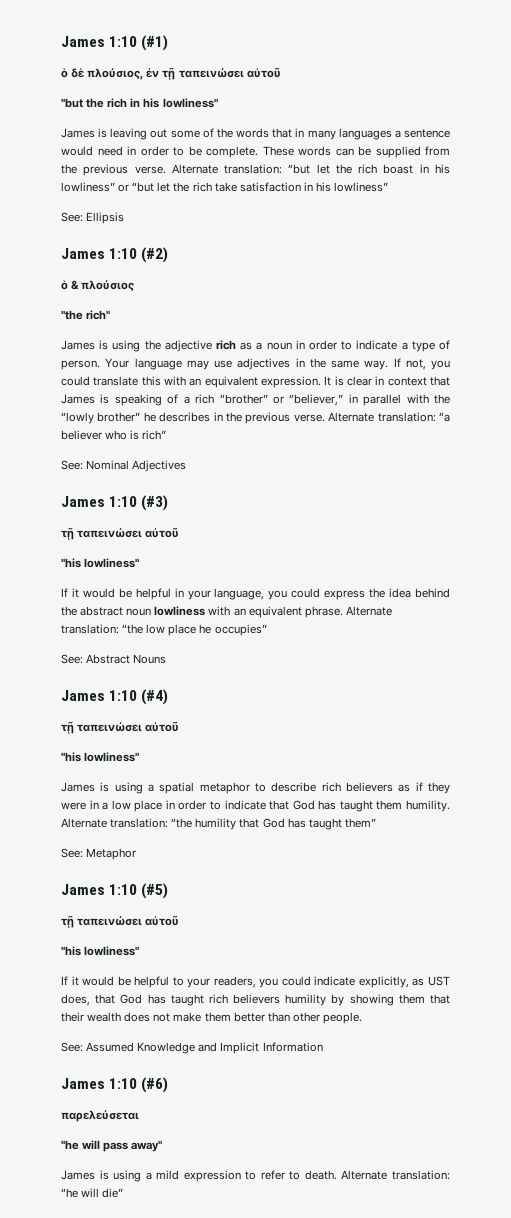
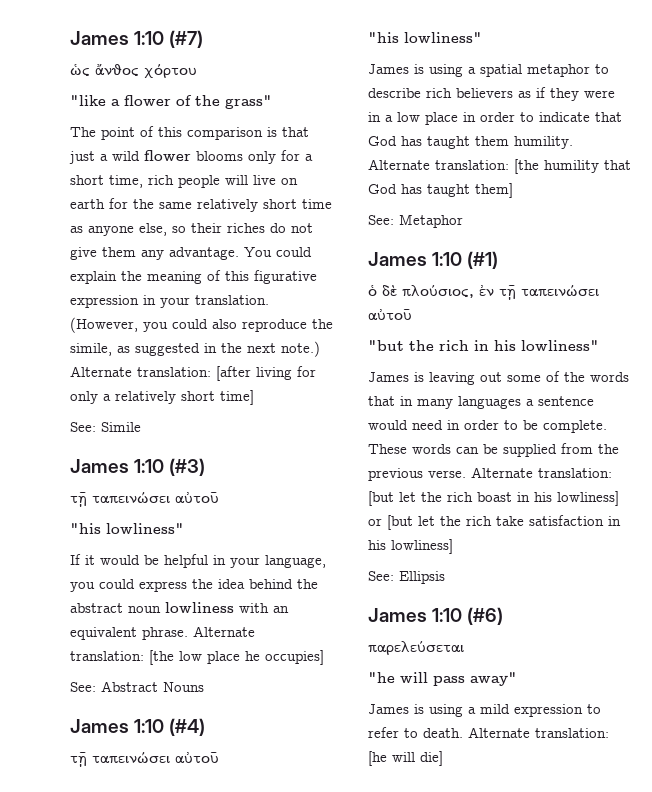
[61,36,138,47] James 1:10 -> [70,30,204,48] [70,64,197,78] [70,95,272,109] [70,126,309,140] [69,150,313,164] [70,175,298,188] [70,198,332,212] [70,223,313,236] [70,247,312,260] [70,270,317,284] [70,295,269,308] [70,317,333,333] [70,341,320,357] [70,366,316,381] [70,390,254,405] [70,422,141,432] [70,458,206,476] [70,492,219,507] [70,523,184,534] [70,554,326,568] [70,579,318,592] [70,602,289,613] [70,626,255,640] [70,650,324,665] [70,681,204,692] [70,718,206,736] [70,752,219,767] [368,32,482,43] [368,64,609,77] [368,87,615,101] [368,112,622,125] [368,136,573,149] [368,159,631,174] [368,183,513,198] [368,214,463,228] [368,252,463,266] James 1:10 (#7) // ὡς ἄνθος χόρτου // "like a flower of the grass" // The point of this comparison is that just a wild flower blooms only for a short time, rich people will live on earth for the same relatively short time as anyone else, so their riches do not give them any advantage. You could explain the meaning of this figurative expression in your translation. (However, you could also reproduce the simile, as suggested in the next note.) Alternate translation: [after living for only a relatively short time] // See: Simile // James 1:10 (#3) // τῇ ταπεινώσει αὐτοῦ // "his lowliness" // If it would be helpful in your language, you could express the idea behind the abstract noun lowliness with an equivalent phrase. Alternate translation: [the low place he occupies] // See: Abstract Nouns // James 1:10 (#4) // τῇ ταπεινώσει αὐτοῦ // "his lowliness" // James is using a spatial metaphor to describe rich believers as if they were in a low place in order to indicate that God has taught them humility. Alternate translation: [the humility that God has taught them] // See: Metaphor // James 1:10
[288,164,311,174] “but -> [368,491,394,506] [but
[61,182,155,192] lowliness” or “but -> [557,491,619,506] [368,515,413,530] lowliness] or [but
[334,182,389,192] lowliness” -> [391,539,453,554] lowliness]
[61,247,169,263] [61,280,135,292] [61,310,111,320] [61,340,450,352] [61,358,450,370] [61,376,450,388] [61,394,451,406] [61,412,450,424] [61,430,167,440] [61,460,187,472] [61,495,169,511] [61,527,180,540] [61,558,140,568] [61,588,450,600] [61,606,392,618] [61,624,267,636] [61,654,167,664] [61,689,169,705] [61,721,180,734] [61,752,140,762] [61,782,450,794] [61,800,450,812] [61,818,376,830] [61,848,137,860] [61,883,169,899] [61,915,180,928] [61,946,140,956] [61,976,451,988] [61,994,450,1006] [61,1012,362,1024] [61,1042,323,1054] // James 1:10 (#2) // ὁ & πλούσιος // "the rich" // James is using the adjective rich as a noun in order to indicate a type of person. Your language may use adjectives in the same way. If not, you could translate this with an equivalent expression. It is clear in context that James is speaking of a rich “brother” or “believer,” in parallel with the “lowly brother” he describes in the previous verse. Alternate translation: “a believer who is rich” // See: Nominal Adjectives // James 1:10 (#3) // τῇ ταπεινώσει αὐτοῦ // "his lowliness" // If it would be helpful in your language, you could express the idea behind the abstract noun lowliness with an equivalent phrase. Alternate translation: “the low place he occupies” // See: Abstract Nouns // James 1:10 (#4) // τῇ ταπεινώσει αὐτοῦ // "his lowliness" // James is using a spatial metaphor to describe rich believers as if they were in a low place in order to indicate that God has taught them humility. Alternate translation: “the humility that God has taught them” // See: Metaphor // James 1:10 (#5) // τῇ ταπεινώσει αὐτοῦ // "his lowliness" // If it would be helpful to your readers, you could indicate explicitly, as UST does, that God has taught rich believers humility by showing them that their wealth does not make them better than other people. // See: Assumed Knowledge and Implicit Information -> (445, 577) none
[61,1188,124,1198] “he will die” -> [368,751,443,766] [he will die]

